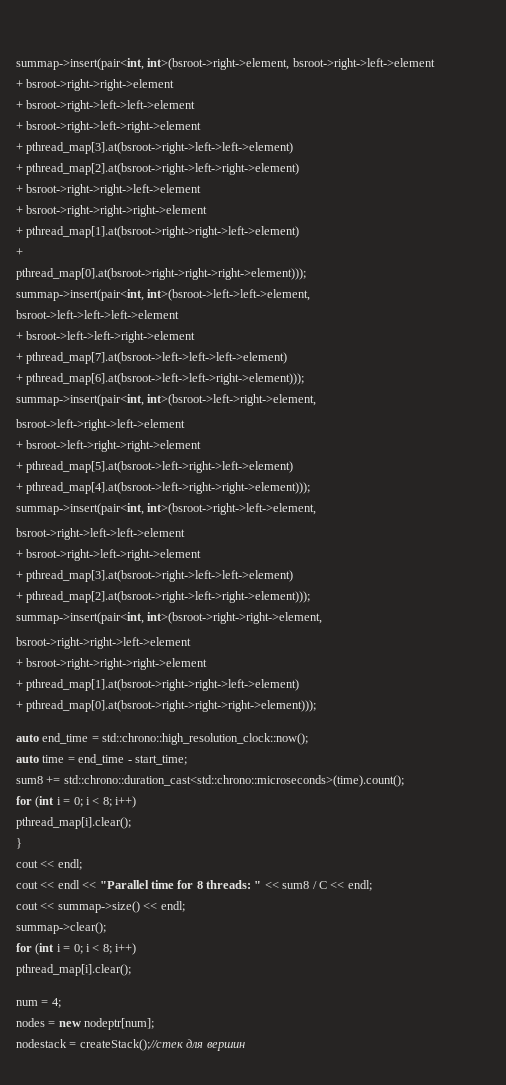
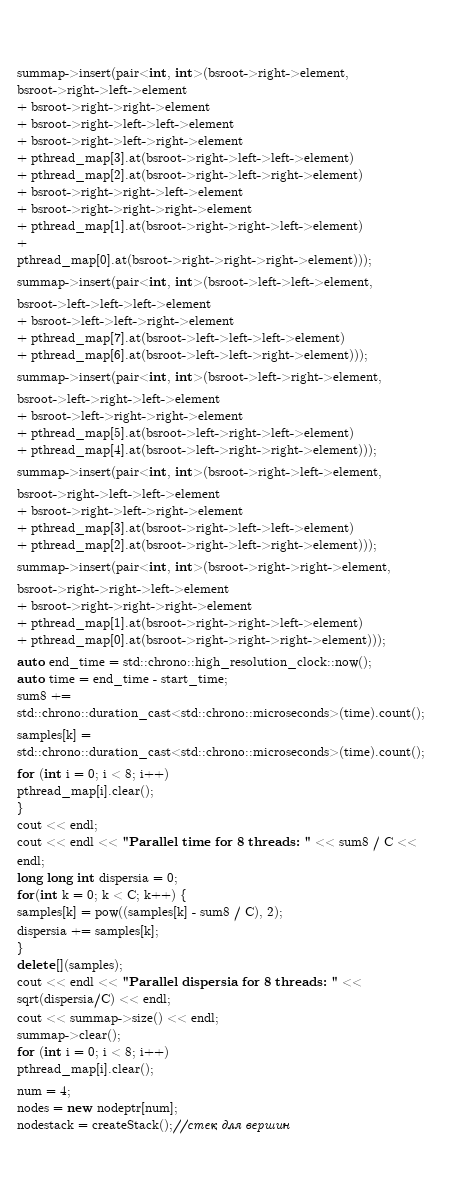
(404, 781) none -> [17,729,91,742] [17,746,425,759] // samples[k] = std::chrono::duration_cast<std::chrono::microseconds>(time).count();
(372, 885) none -> [17,873,178,885] [17,889,187,902] [17,906,283,922] [17,925,159,938] [17,942,24,955] [17,959,123,972] [17,976,362,989] [17,993,171,1009] // long long int dispersia = 0; // for(int k = 0; k < C; k++) { // samples[k] = pow((samples[k] - sum8 / C), 2); // dispersia += samples[k]; // } // delete[](samples); // cout << endl << "Parallel dispersia for 8 threads: " << sqrt(dispersia/C) << endl;

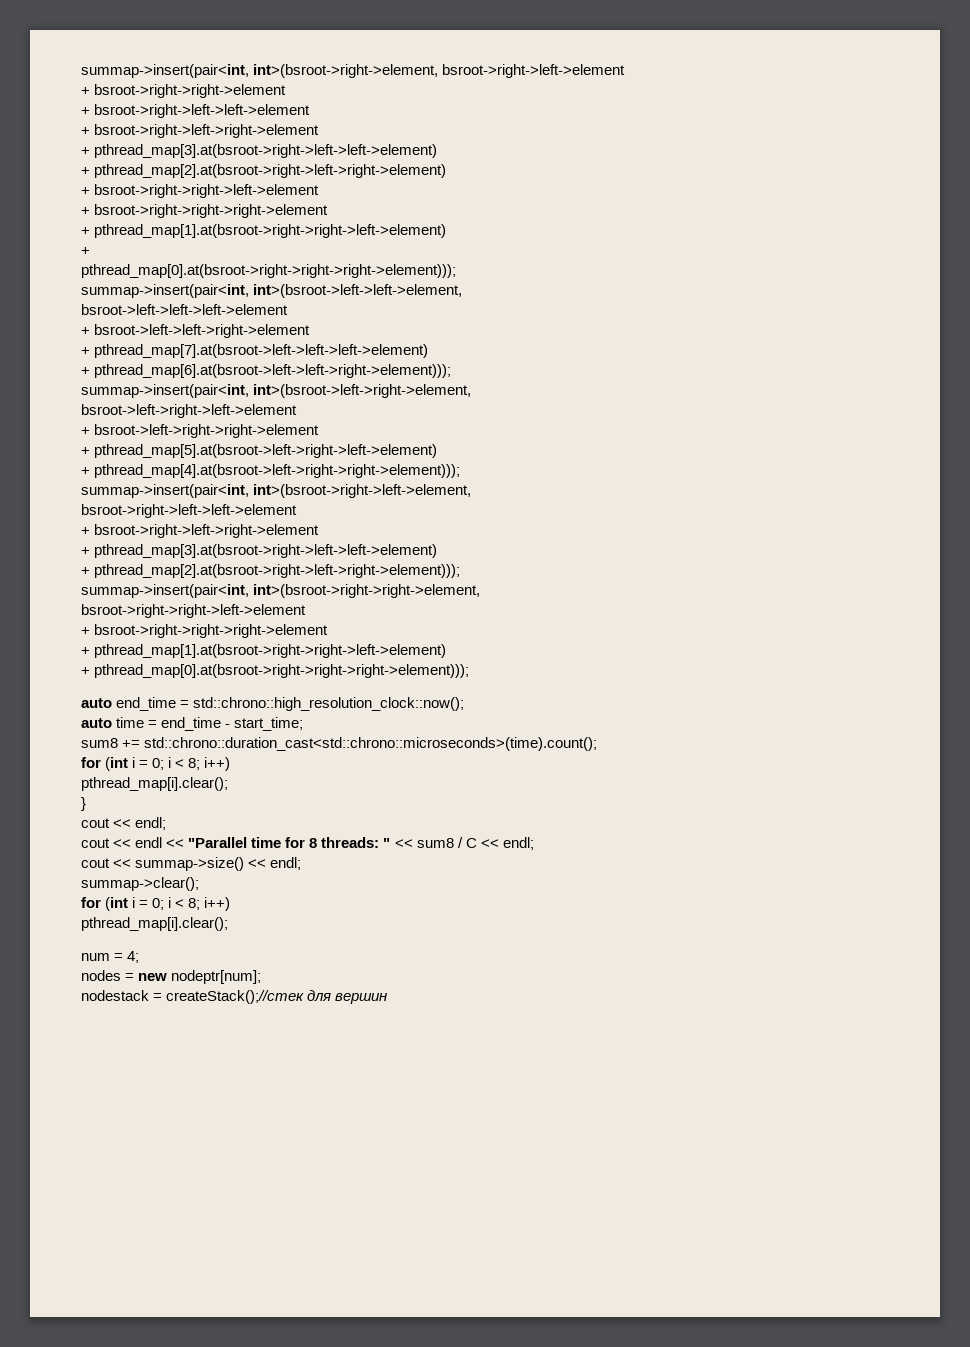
[17,729,91,742] [17,746,425,759] // samples[k] = std::chrono::duration_cast<std::chrono::microseconds>(time).count(); -> (598, 744) none
[17,873,178,885] [17,889,187,902] [17,906,283,922] [17,925,159,938] [17,942,24,955] [17,959,123,972] [17,976,362,989] [17,993,171,1009] // long long int dispersia = 0; // for(int k = 0; k < C; k++) { // samples[k] = pow((samples[k] - sum8 / C), 2); // dispersia += samples[k]; // } // delete[](samples); // cout << endl << "Parallel dispersia for 8 threads: " << sqrt(dispersia/C) << endl; -> (534, 843) none

